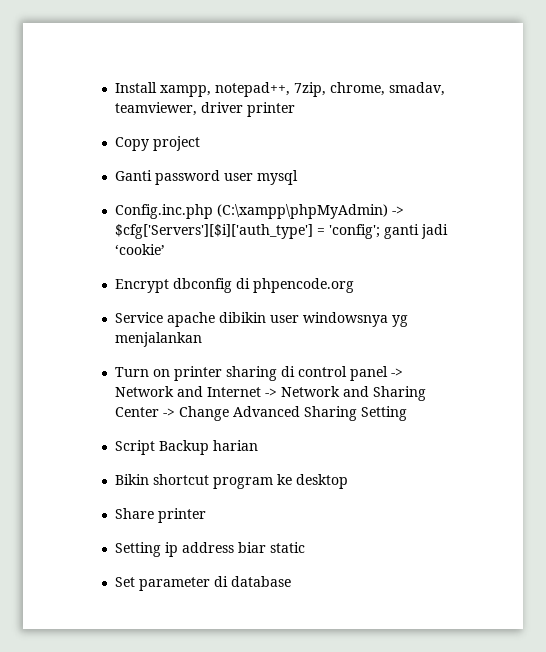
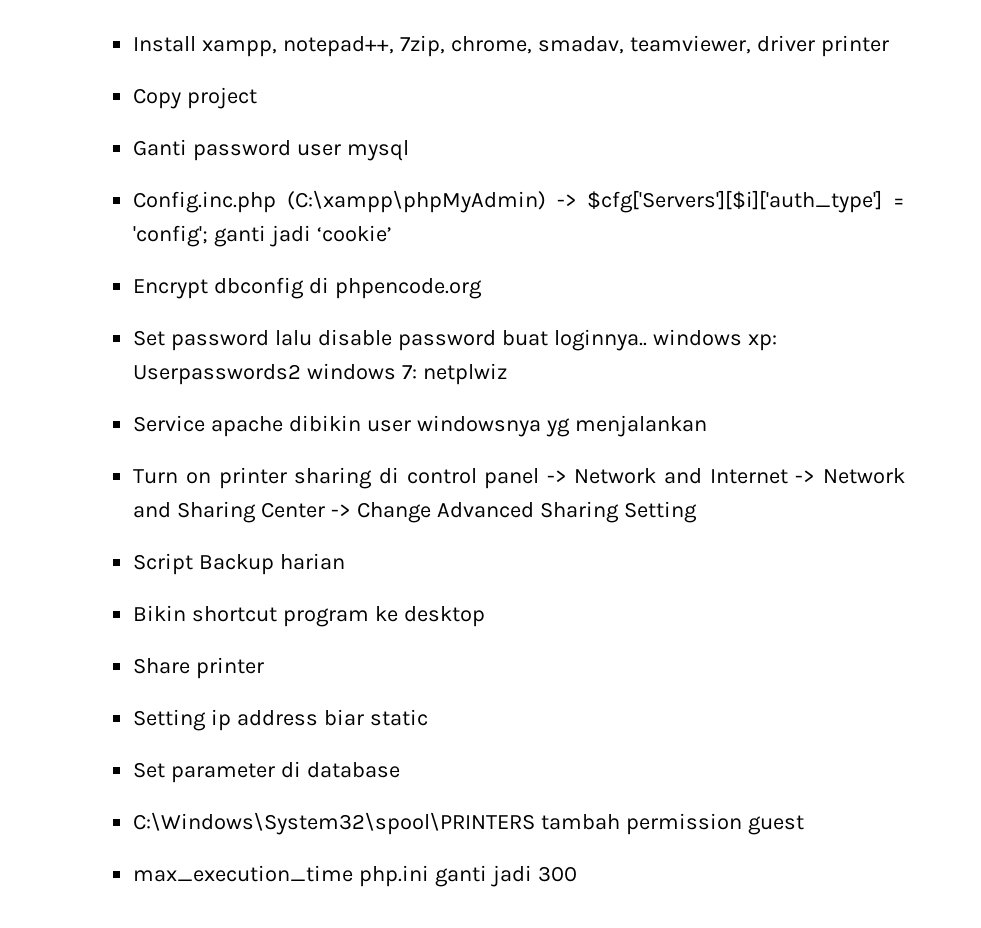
(354, 285) none -> [133,329,777,351] [133,363,508,385] // Set password lalu disable password buat loginnya.. windows xp: Userpasswords2 windows 7: netplwiz
(291, 581) none -> [133,812,805,835] [133,865,578,887] // C:\Windows\System32\spool\PRINTERS tambah permission guest // max_execution_time php.ini ganti jadi 300

